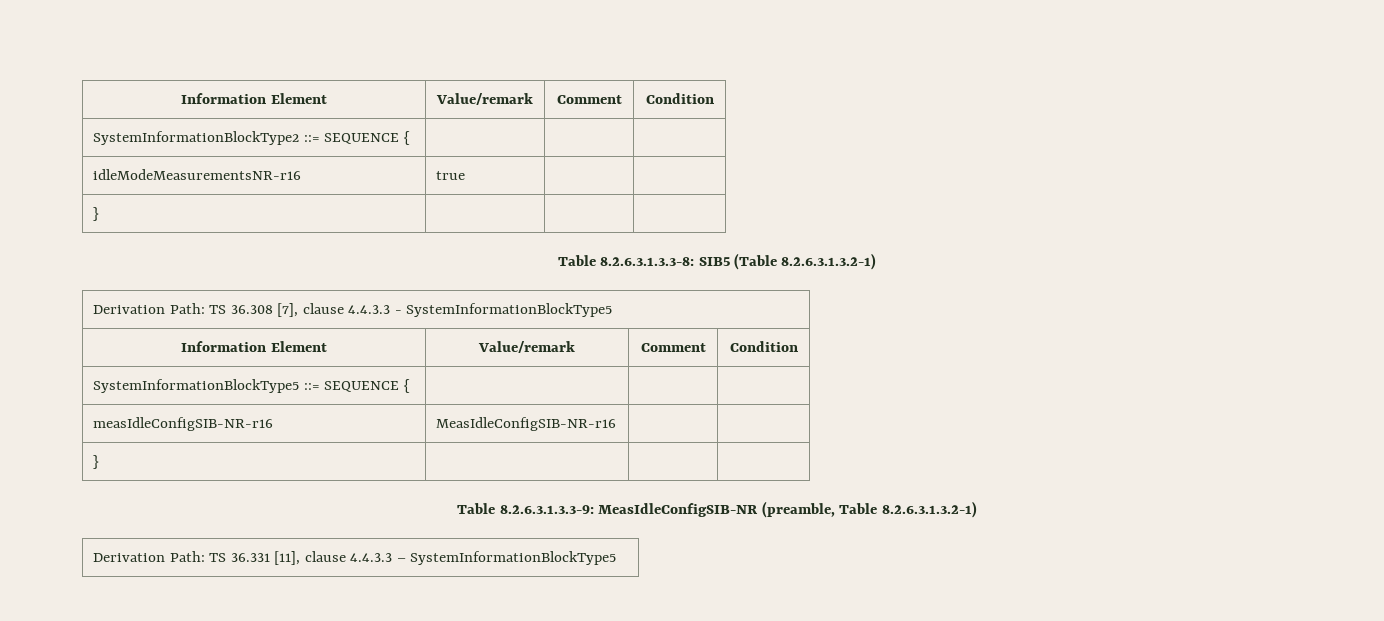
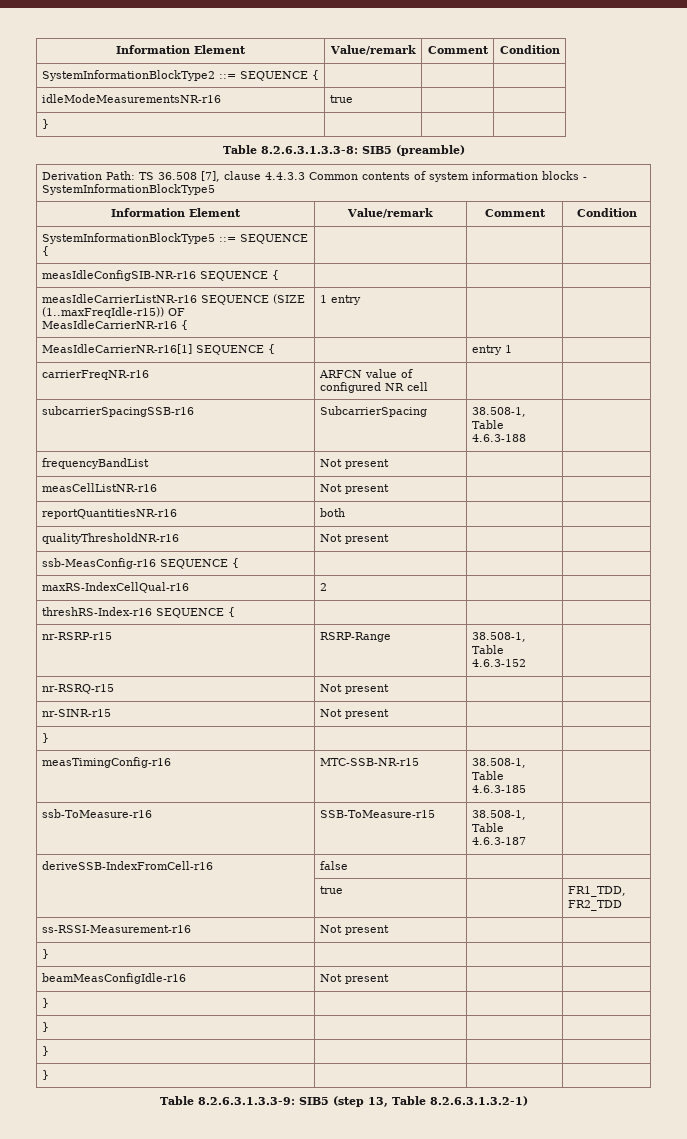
[733,253,877,270] [93,303,273,314] (Table 8.2.6.3.1.3.2-1) // Derivation Path: TS 36.308 -> [395,145,465,156] [41,171,197,180] (preamble) // Derivation Path: TS 36.508
(391, 309) none -> [308,171,579,182] Common contents of system information blocks
[436,417,617,431] | MeasIdleConfigSIB-NR-r16 -> [199,270,279,281] [41,294,305,305] [41,307,185,318] [41,320,188,330] [319,295,361,305] [41,344,275,355] [471,345,512,355] [41,370,149,380] [318,369,413,378] [319,382,428,393] [41,406,194,417] [319,406,427,417] [471,407,526,417] [471,420,504,429] [471,434,526,442] [41,458,149,469] [319,459,389,469] [41,483,157,492] [319,484,389,494] [41,509,177,519] [319,508,345,517] [41,533,179,544] [319,534,389,544] [41,558,239,569] [41,582,189,593] [319,583,327,591] [41,607,235,618] [41,632,112,640] [319,632,391,642] [471,632,526,642] [471,645,504,654] [471,659,526,667] [41,684,114,694] [319,684,389,694] [41,709,111,717] [319,709,389,719] [41,733,49,743] [41,757,171,768] [319,758,419,766] [471,758,526,768] [471,771,504,780] [471,785,526,793] [41,809,152,818] [319,810,435,818] [471,810,526,820] [471,823,504,832] [471,837,526,845] [41,861,213,870] [319,861,348,870] [319,886,343,894] [567,886,626,897] [567,900,622,911] [41,925,191,933] [319,925,389,935] [41,949,49,959] [41,973,186,984] [319,974,389,984] [41,998,49,1008] [41,1022,49,1032] [41,1046,49,1056] SEQUENCE { | | | // measIdleCarrierListNR-r16 SEQUENCE (SIZE (1..maxFreqIdle-r15)) OF MeasIdleCarrierNR-r16 { | 1 entry | | // MeasIdleCarrierNR-r16[1] SEQUENCE { | | entry 1 | // carrierFreqNR-r16 | ARFCN value of configured NR cell | | // subcarrierSpacingSSB-r16 | SubcarrierSpacing | 38.508-1, Table 4.6.3-188 | // frequencyBandList | Not present | | // measCellListNR-r16 | Not present | | // reportQuantitiesNR-r16 | both | | // qualityThresholdNR-r16 | Not present | | // ssb-MeasConfig-r16 SEQUENCE { | | | // maxRS-IndexCellQual-r16 | 2 | | // threshRS-Index-r16 SEQUENCE { | | | // nr-RSRP-r15 | RSRP-Range | 38.508-1, Table 4.6.3-152 | // nr-RSRQ-r15 | Not present | | // nr-SINR-r15 | Not present | | // } | | | // measTimingConfig-r16 | MTC-SSB-NR-r15 | 38.508-1, Table 4.6.3-185 | // ssb-ToMeasure-r16 | SSB-ToMeasure-r15 | 38.508-1, Table 4.6.3-187 | // deriveSSB-IndexFromCell-r16 | false | | // | true | | FR1_TDD, FR2_TDD // ss-RSSI-Measurement-r16 | Not present | | // } | | | // beamMeasConfigIdle-r16 | Not present | | // } | | | // } | | | // } |
[598,501,835,518] MeasIdleConfigSIB-NR (preamble, -> [298,1096,388,1107] SIB5 (step 13,
[93,551,617,565] // Derivation Path: TS 36.331 [11], clause 4.4.3.3 – SystemInformationBlockType5 -> (528, 1101) none

